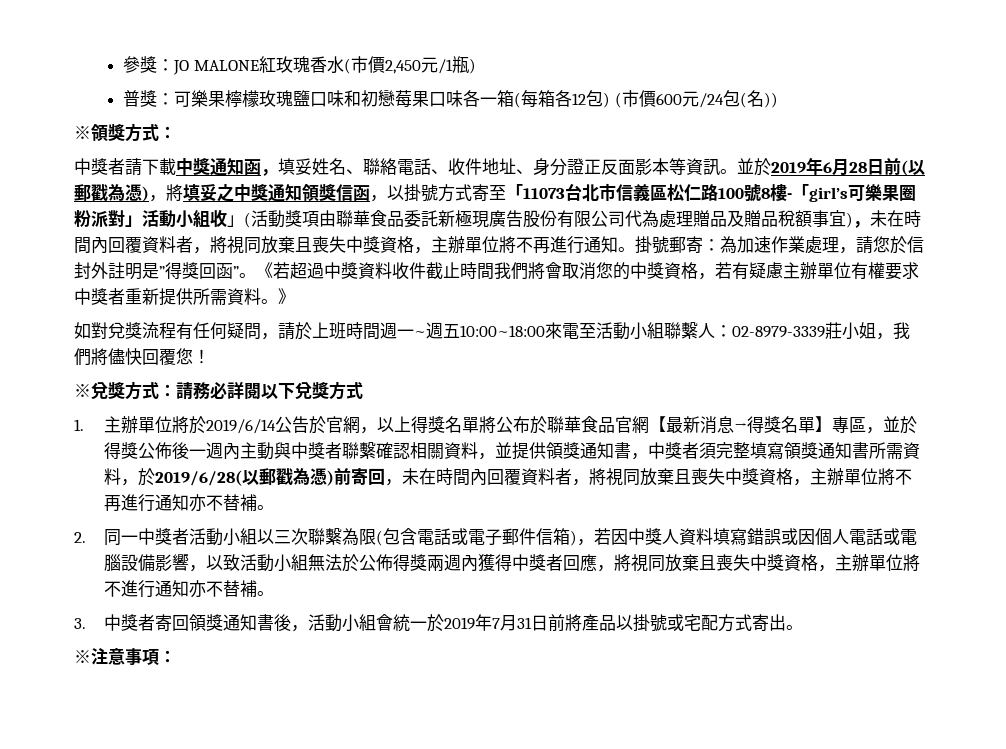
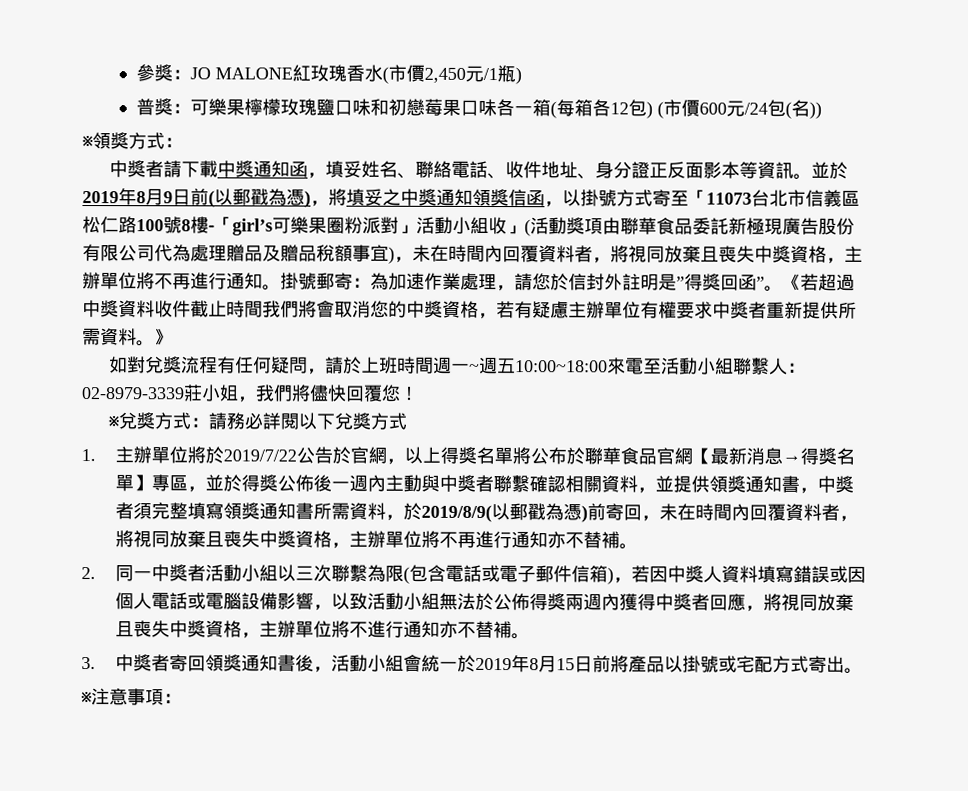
[823,159,867,176] 6月28 -> [136,188,173,206] 8月9
[206,419,277,434] 2019/6/14 -> [222,449,297,462] 2019/7/22
[155,470,243,486] 2019/6/28( -> [420,504,492,523] 2019/8/9(
[492,615,533,631] 7月31 -> [528,655,575,673] 8月15

